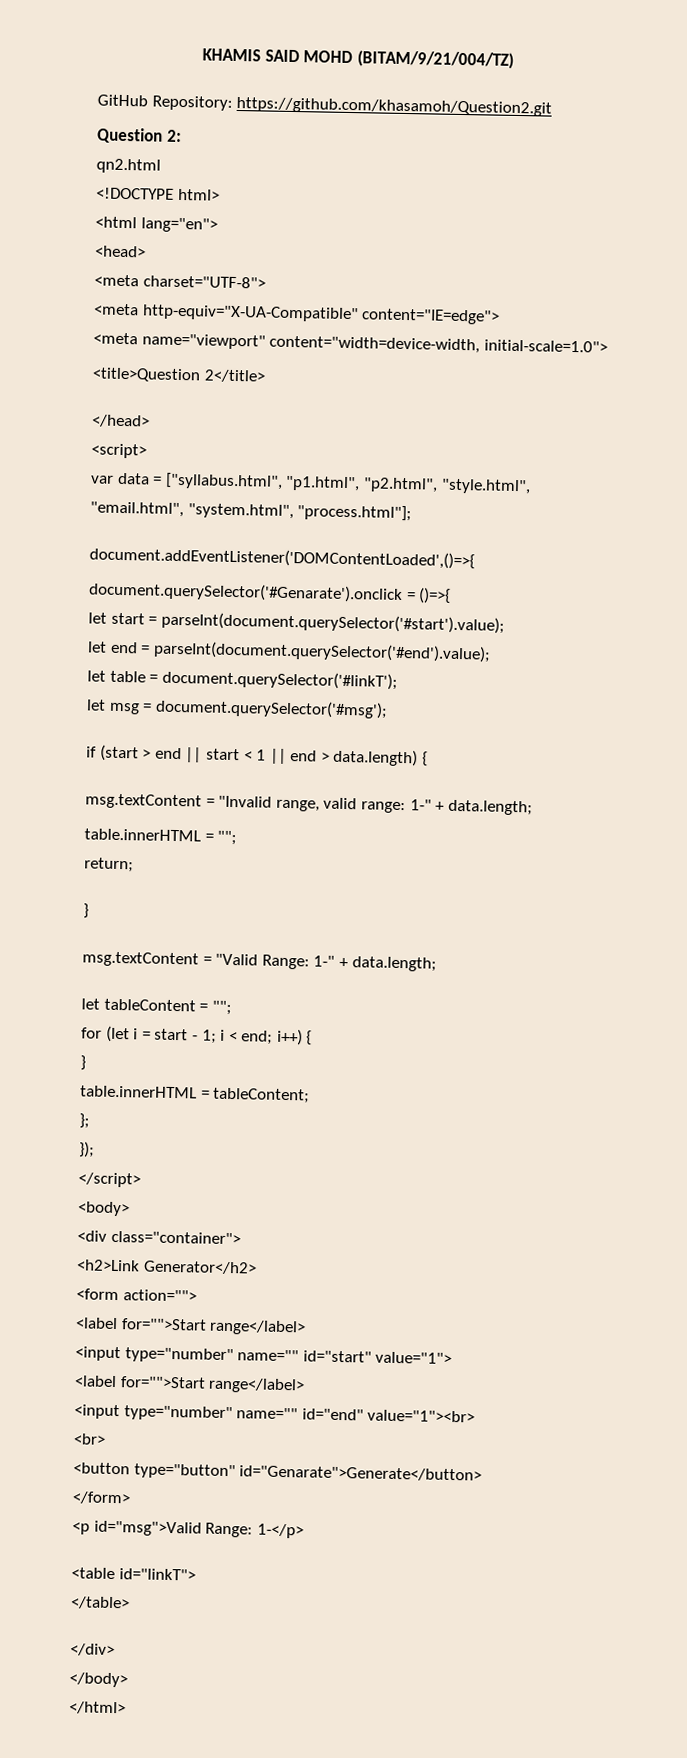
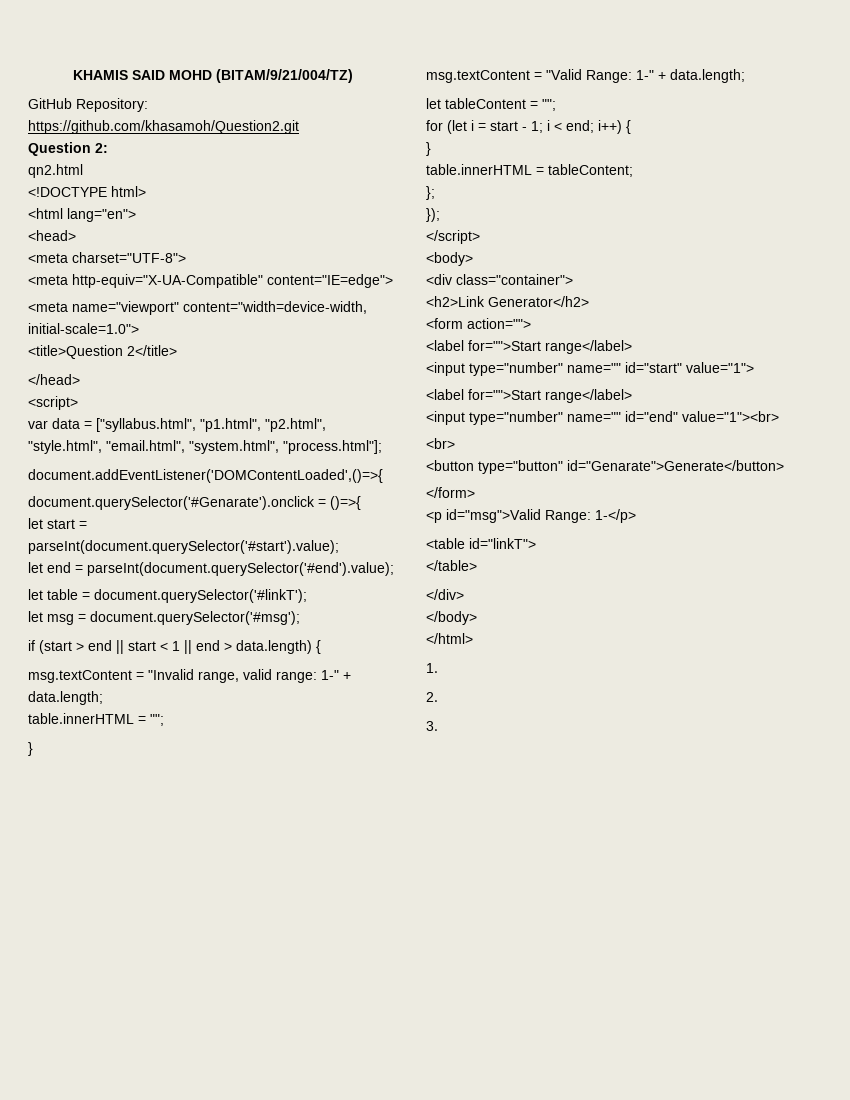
[84,857,134,873] // return; -> (164, 720) none
(126, 1708) none -> [426,663,438,673] [426,692,438,702] [426,721,438,731] // 1. // 2. // 3.

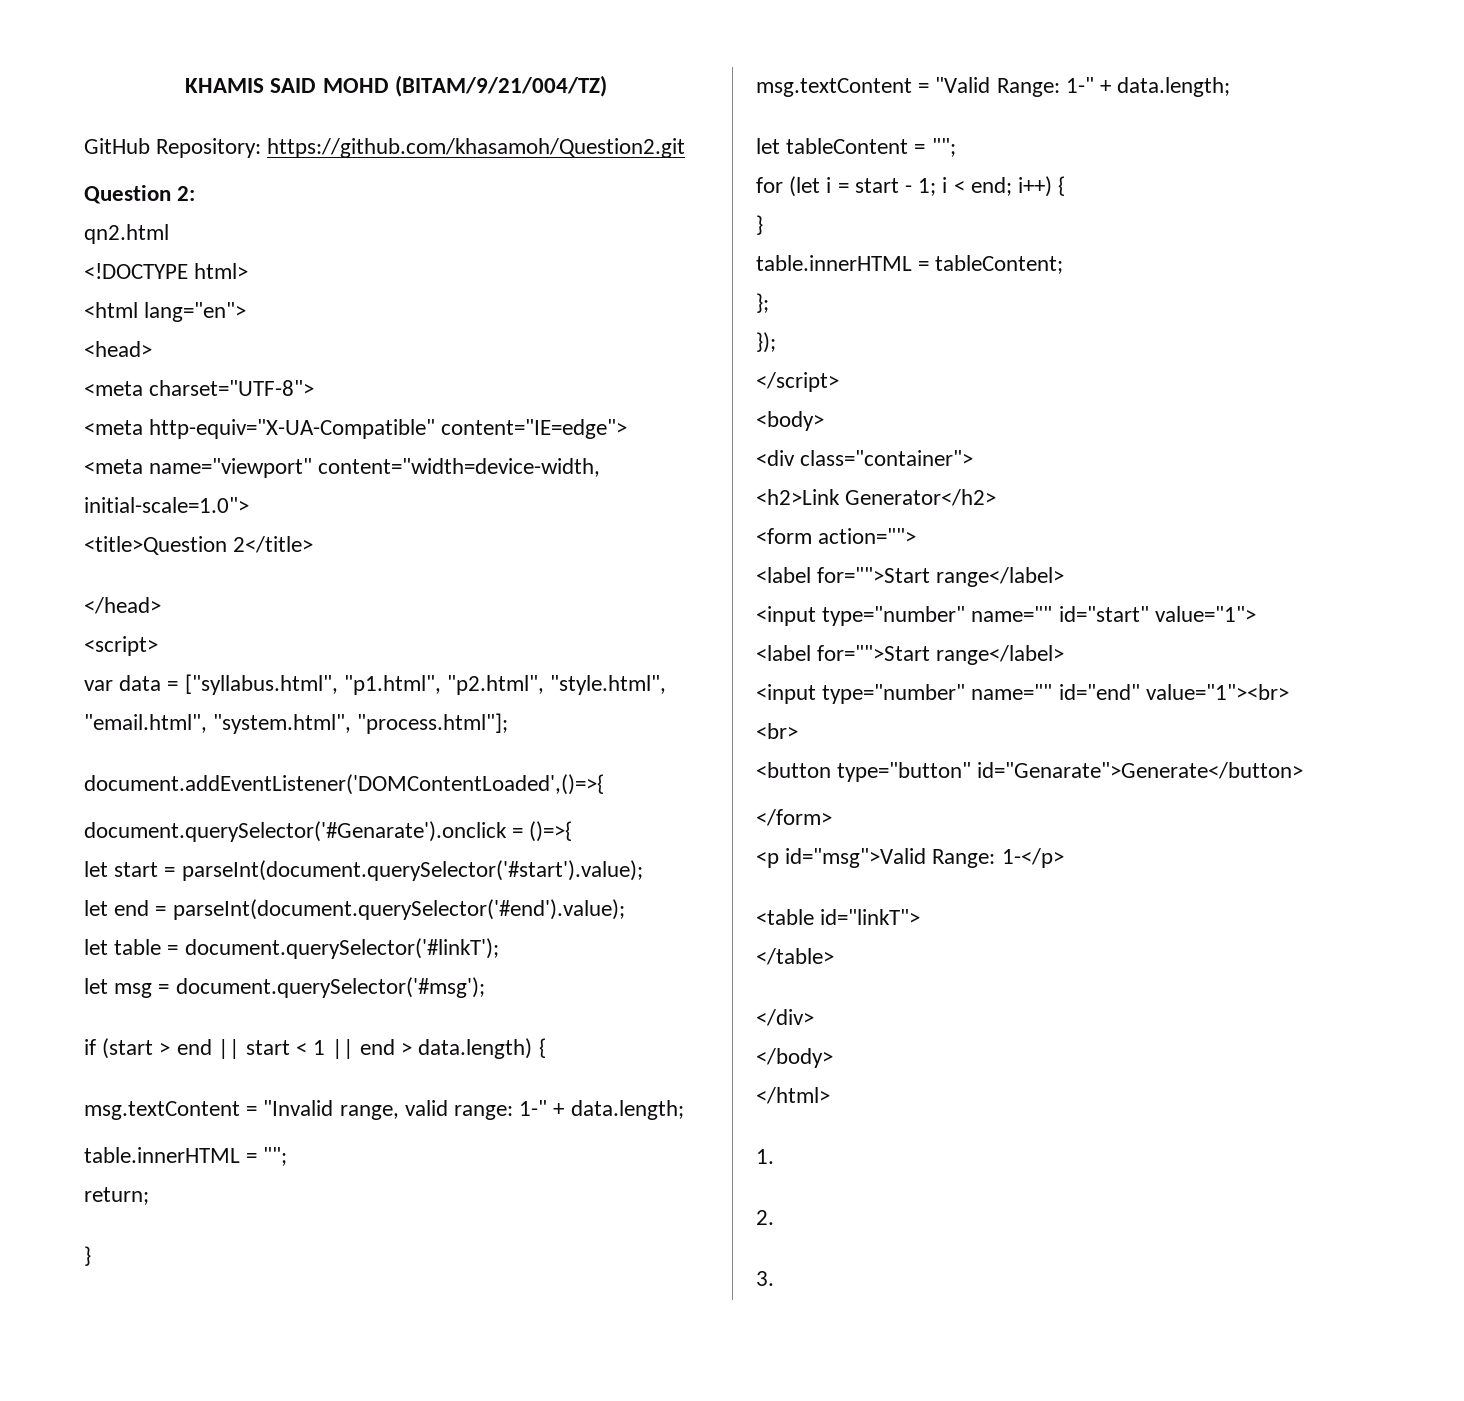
(164, 720) none -> [84,1187,149,1205] // return;

